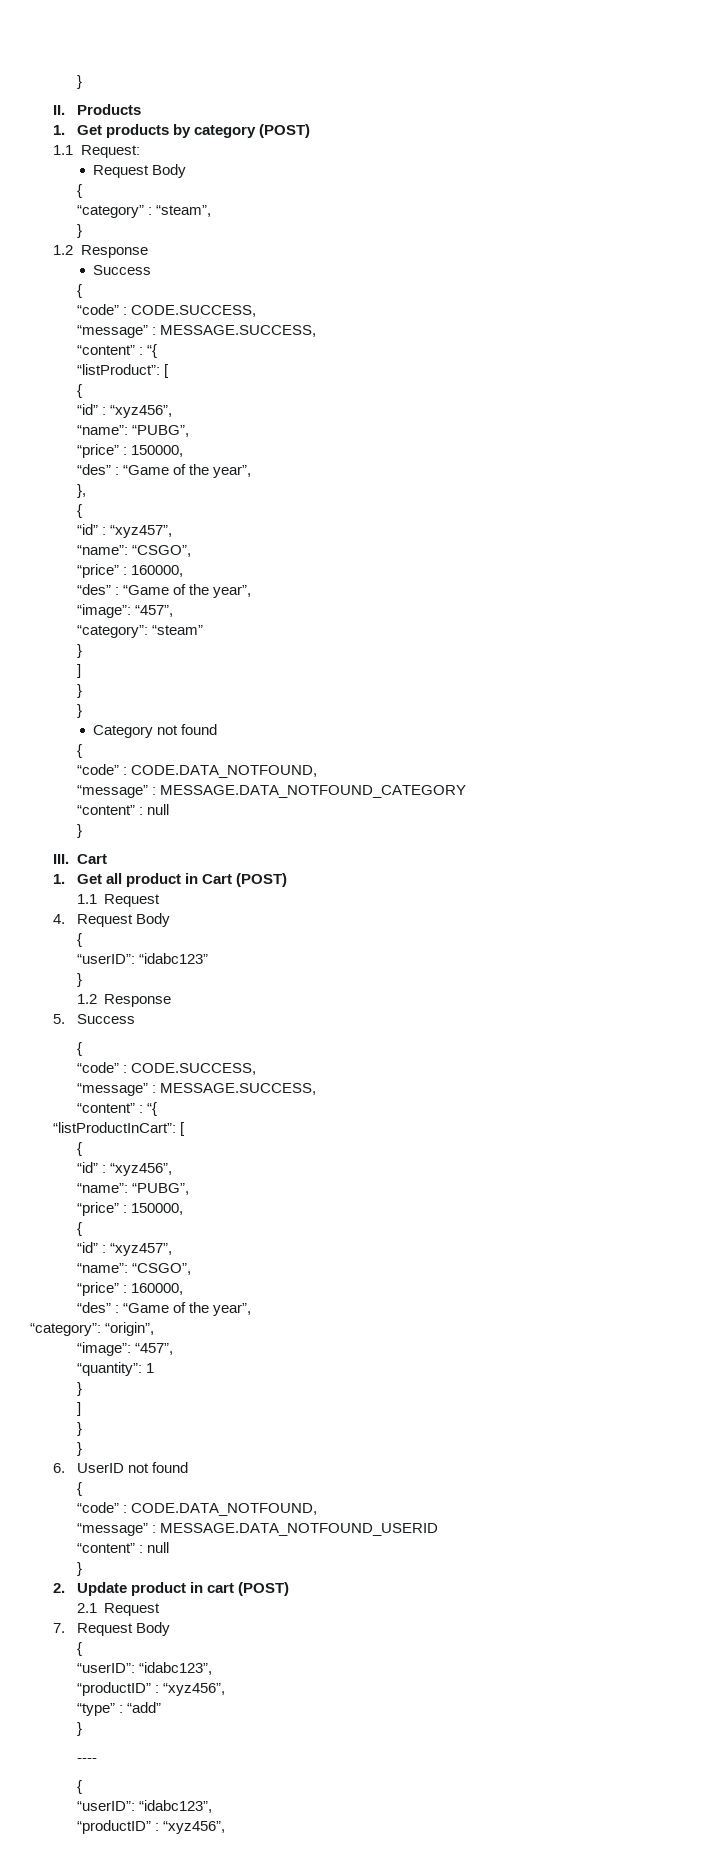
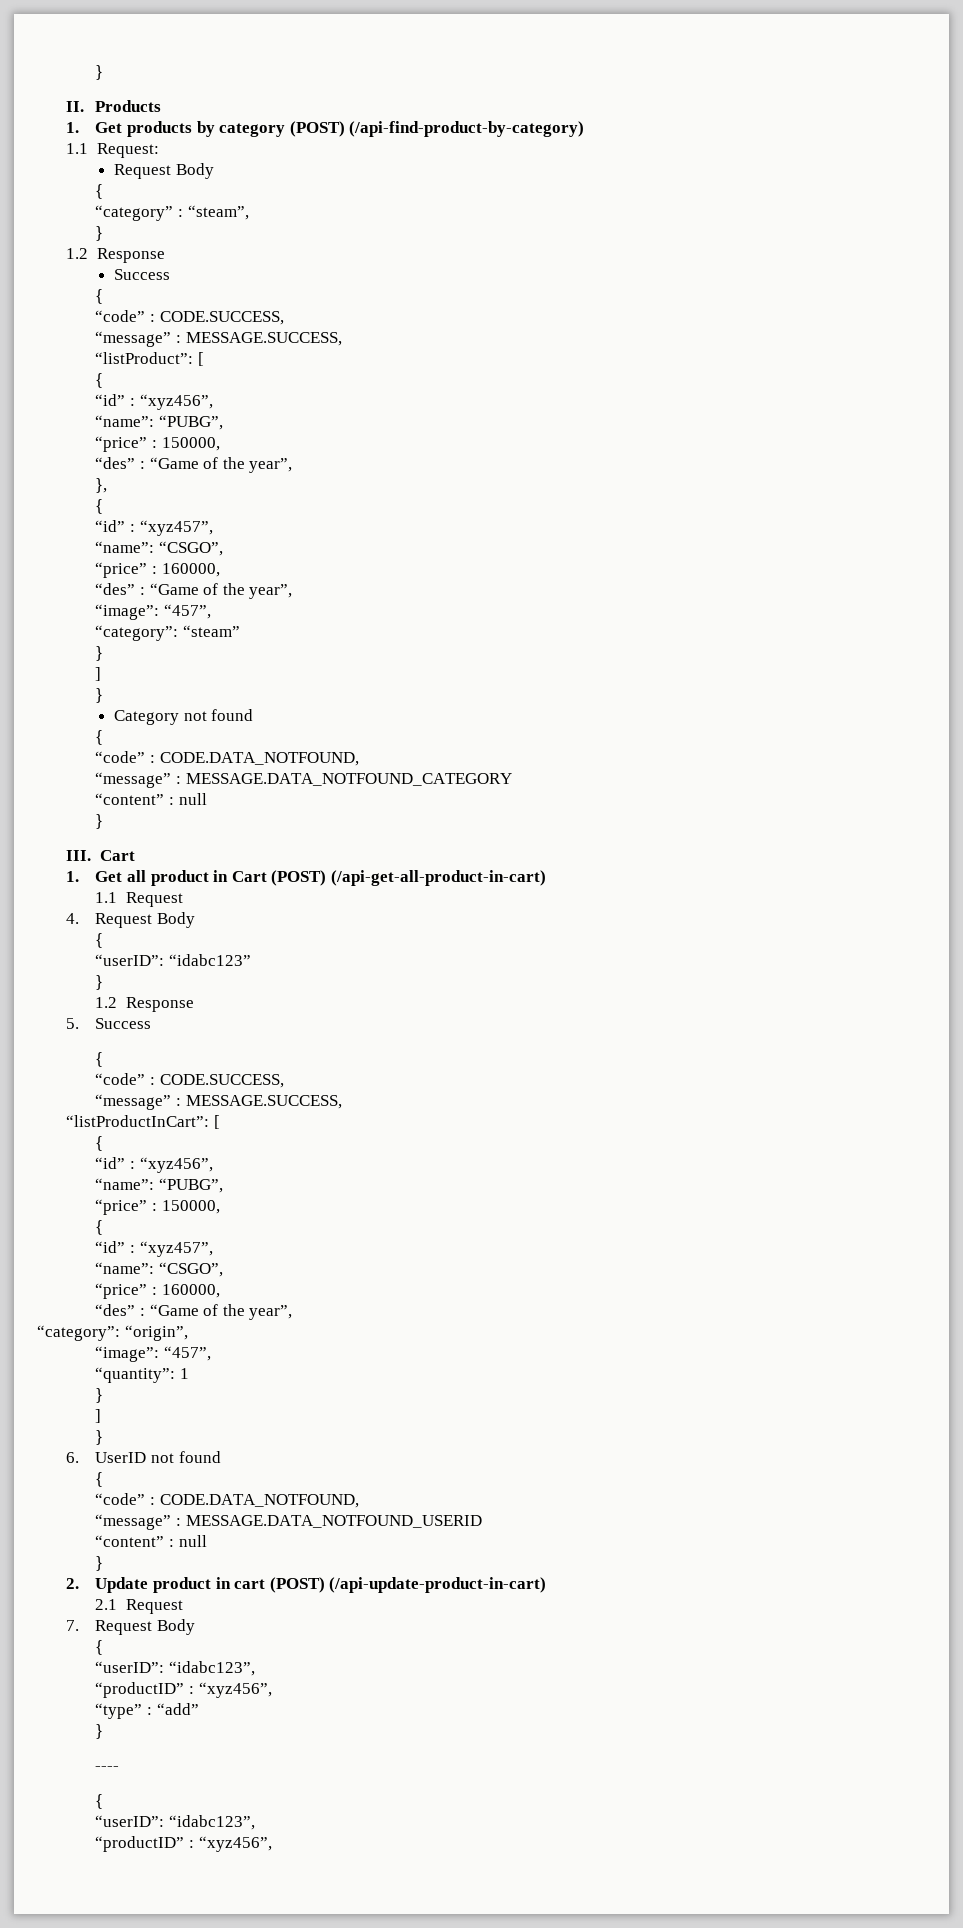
(310, 131) none -> [349,121,585,137] (/api-find-product-by-category)
[76,344,157,358] // “content” : “{ -> (342, 339) none
[76,704,82,718] // } -> (104, 695) none
(288, 880) none -> [330,870,546,886] (/api-get-all-product-in-cart)
[76,1102,157,1116] // “content” : “{ -> (342, 1102) none
[76,1442,82,1456] // } -> (104, 1437) none
(289, 1589) none -> [329,1577,547,1593] (/api-update-product-in-cart)

